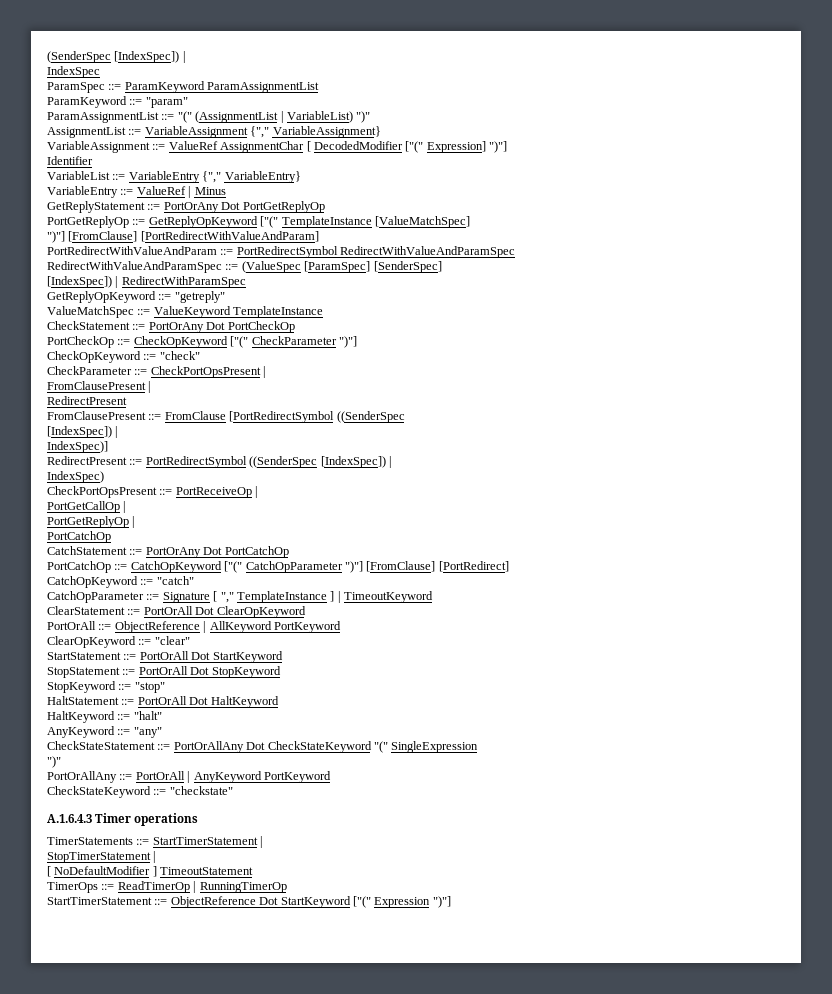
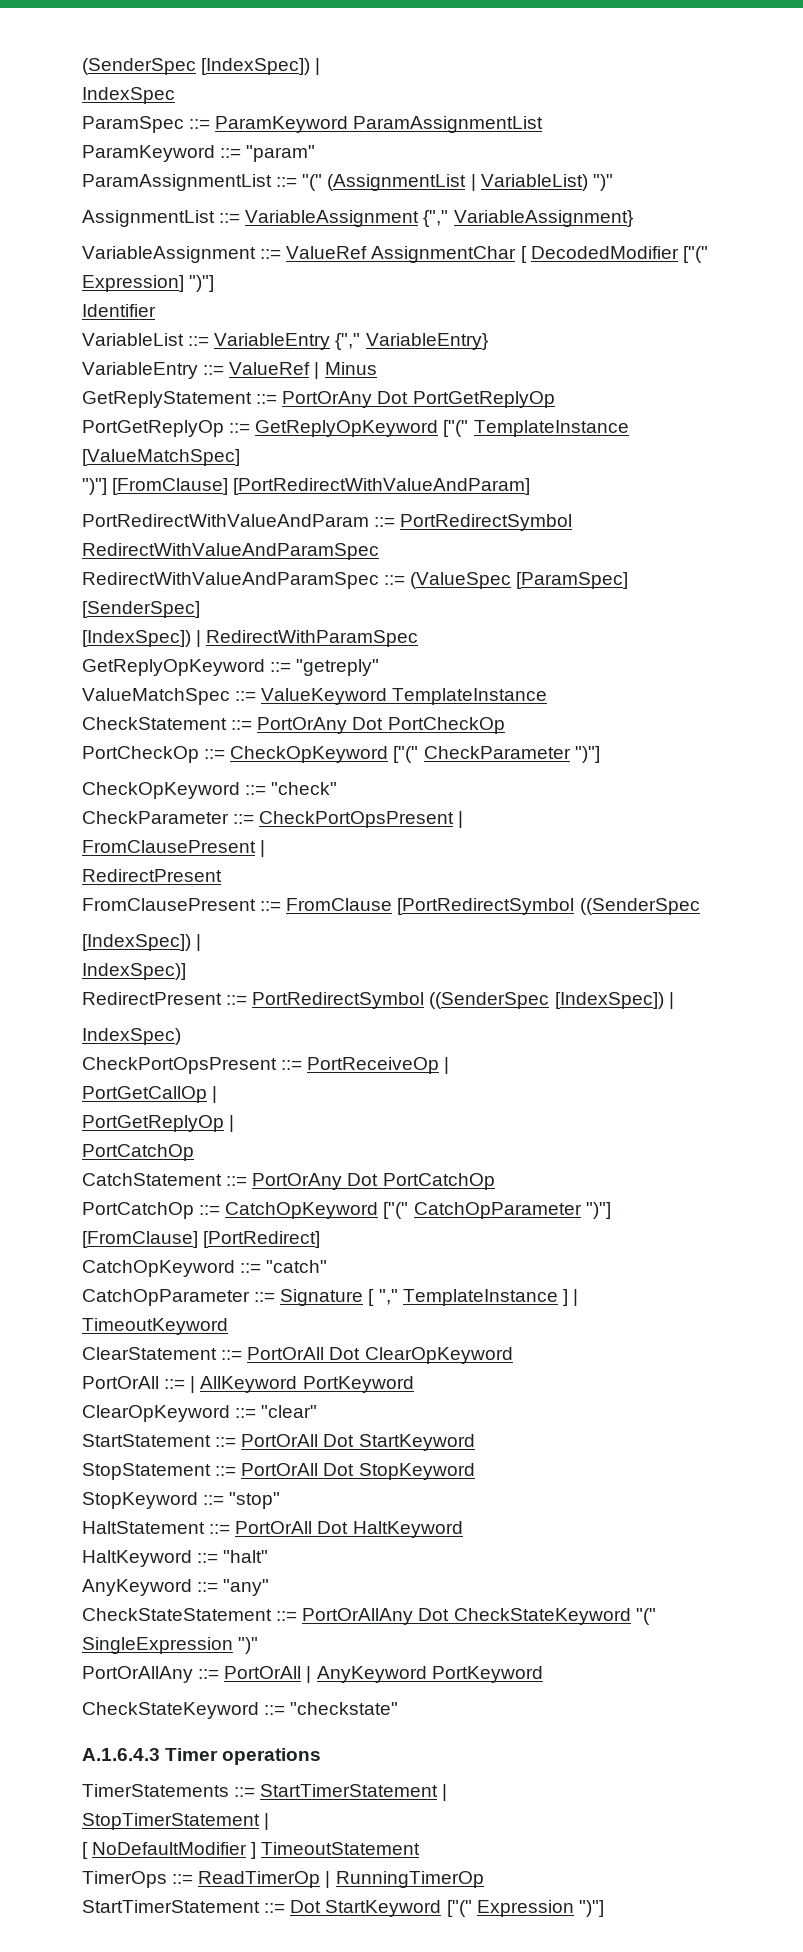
[114,621,200,633] ObjectReference -> (186, 1384) none
(479, 747) // -> (233, 1645) none
[170,896,256,908] ObjectReference -> (286, 1908) none

